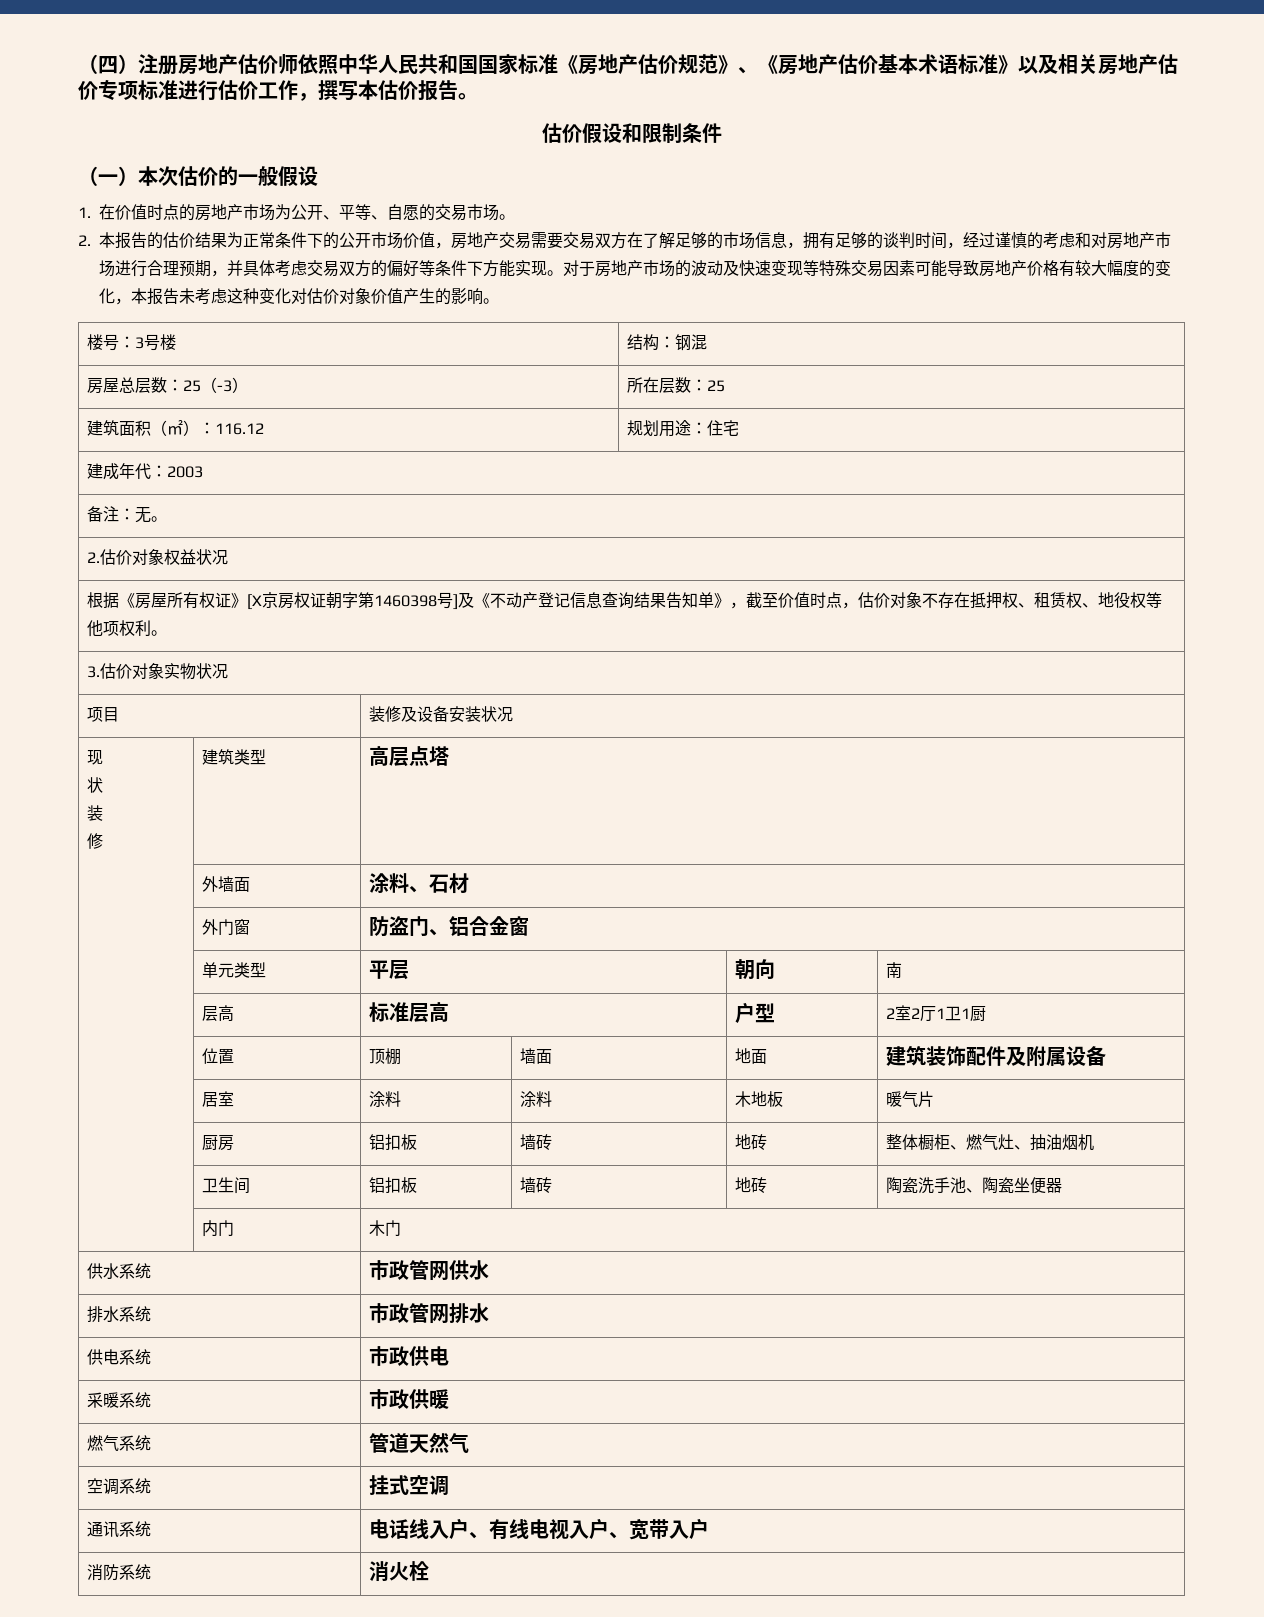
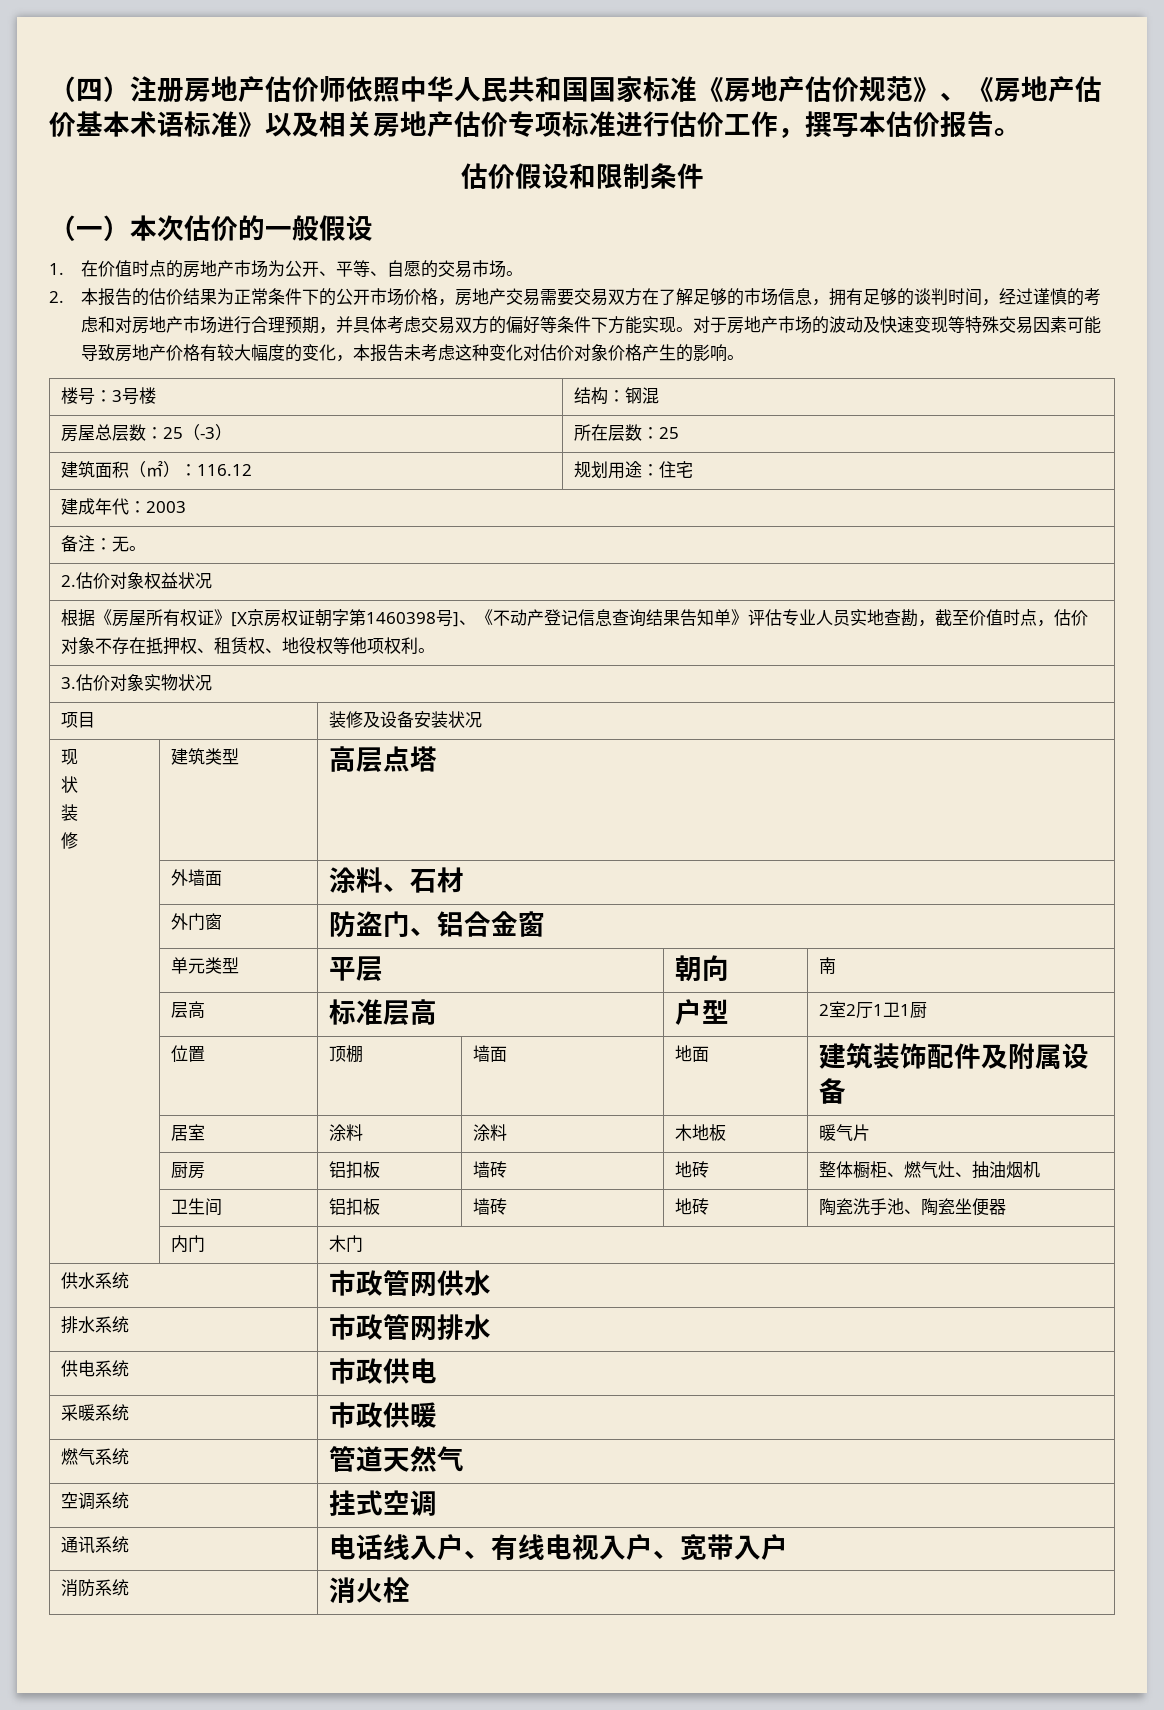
[419,232,435,248] 值 -> [421,288,439,305] 格
[387,288,403,304] 值 -> [625,344,643,361] 格
[457,592,474,608] 及 -> [459,620,477,625] 、
(730, 600) none -> [748,609,919,627] 评估专业人员实地查勘

